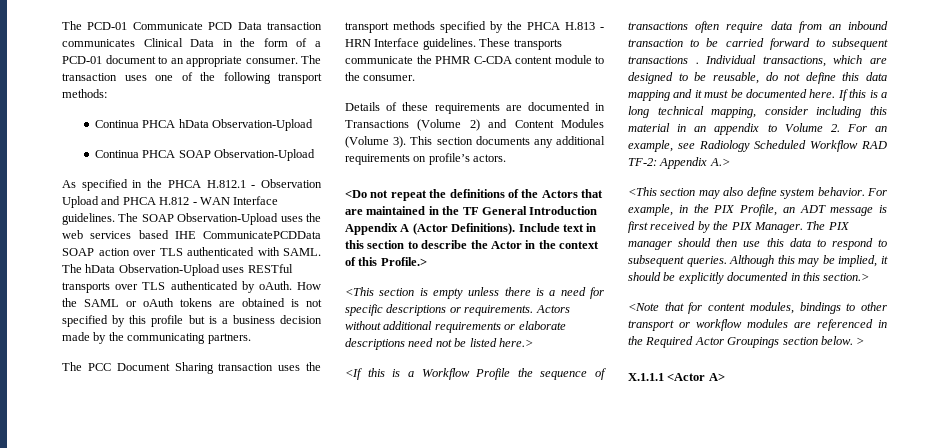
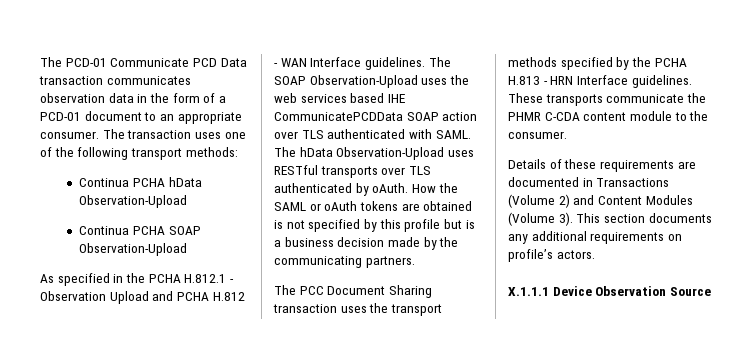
[143,38,215,47] Clinical Data -> [40,93,134,103] observation data
[142,120,176,128] PHCA -> [132,178,165,187] PCHA
[142,150,176,158] PHCA -> [132,226,165,235] PCHA
[167,180,201,188] PHCA -> [148,274,181,283] PCHA
[122,197,156,205] PHCA -> [176,292,209,301] PCHA
[527,22,560,30] PHCA -> [654,58,687,67] PCHA
[345,189,603,201] [345,206,598,215] [345,223,597,235] [345,240,599,249] [345,257,427,266] [345,287,604,299] [345,304,570,316] [345,321,566,333] [345,338,533,350] [345,368,606,380] [628,21,888,33] [628,38,888,50] [628,55,887,67] [628,72,887,84] [628,89,887,101] [628,106,887,118] [628,123,887,135] [628,140,887,152] [628,157,730,169] [628,187,887,199] [628,204,887,216] [628,221,850,233] [628,238,887,250] [628,255,888,267] [628,272,870,284] [628,302,887,314] [628,319,887,331] [628,336,865,348] [628,373,725,381] <Do not repeat the definitions of the Actors that are maintained in the TF General Introduction Appendix A (Actor Definitions). Include text in this section to describe the Actor in the context of this Profile.> // <This section is empty unless there is a need for specific descriptions or requirements. Actors without additional requirements or elaborate descriptions need not be listed here.> // <If this is a Workflow Profile the sequence of transactions often require data from an inbound transaction to be carried forward to subsequent transactions . Individual transactions, which are designed to be reusable, do not define this data mapping and it must be documented here. If this is a long technical mapping, consider including this material in an appendix to Volume 2. For an example, see Radiology Scheduled Workflow RAD TF-2: Appendix A.> // <This section may also define system behavior. For example, in the PIX Profile, an ADT message is first received by the PIX Manager. The PIX manager should then use this data to respond to subsequent queries. Although this may be implied, it should be explicitly documented in this section.> // <Note that for content modules, bindings to other transport or workflow modules are referenced in the Required Actor Groupings section below. > // X.1.1.1 <Actor A> -> [508,286,711,296] X.1.1.1 Device Observation Source

